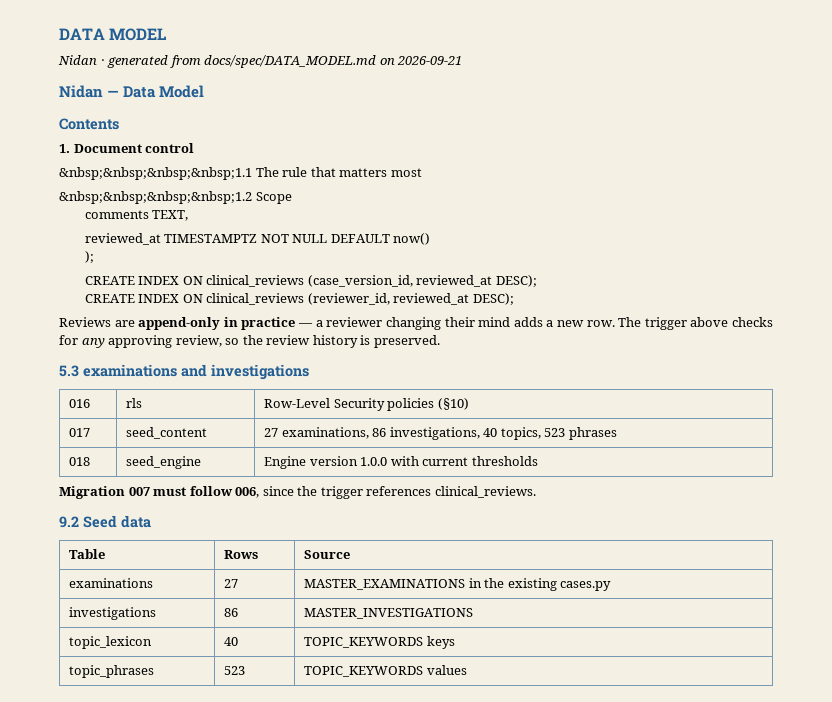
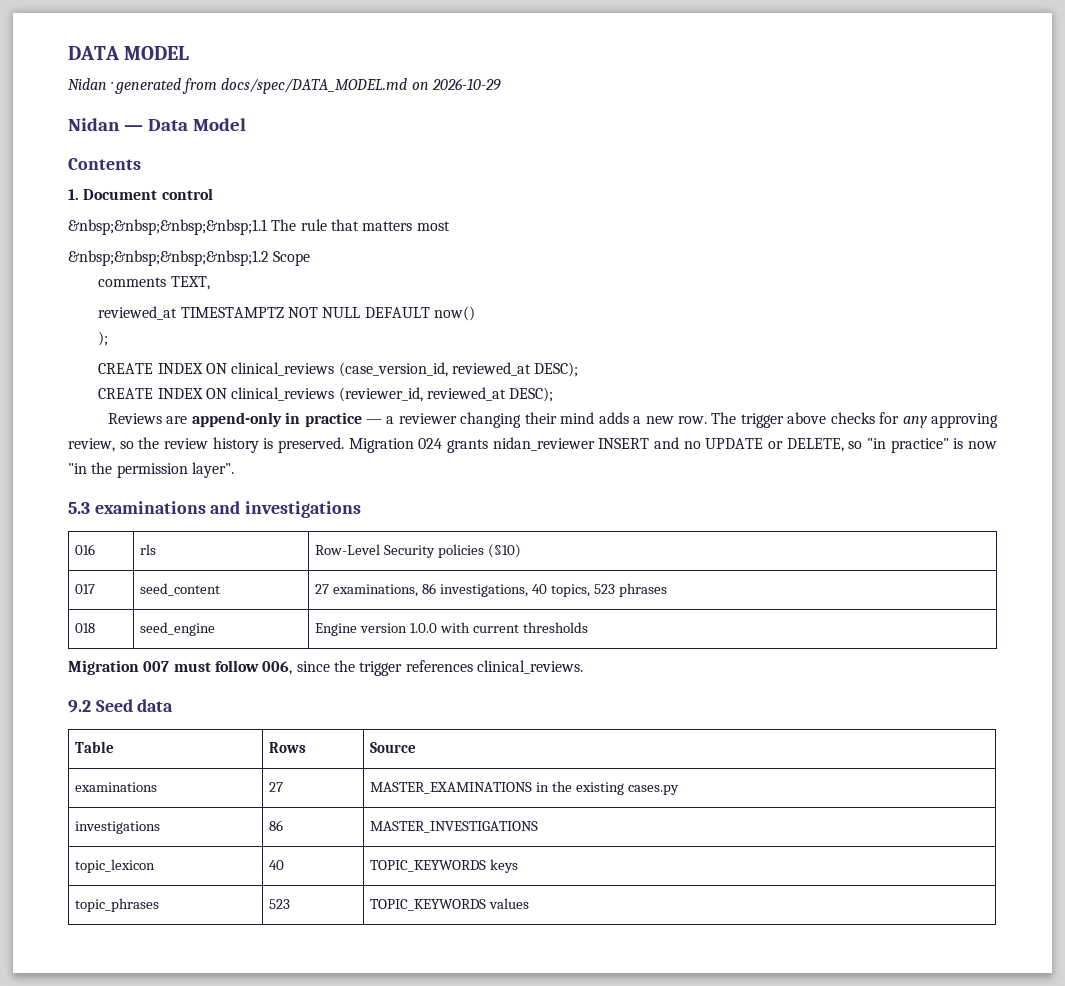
[397,56,463,65] 2026-09-21 -> [431,78,501,91] 2026-10-29
(440, 341) none -> [348,437,997,453] [68,462,234,478] Migration 024 grants nidan_reviewer INSERT and no UPDATE or DELETE, so "in practice" is now "in the permission layer".

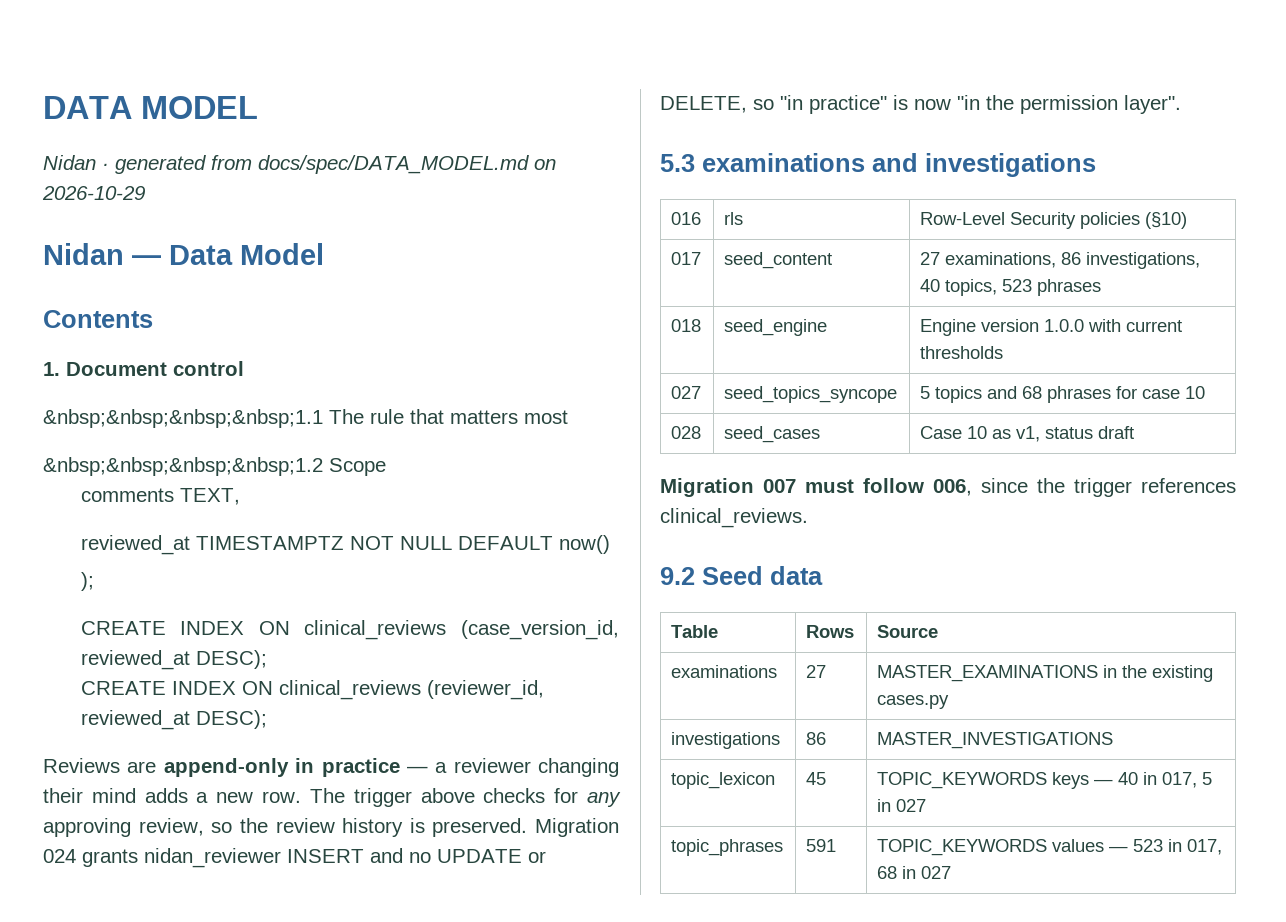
(588, 627) none -> [671,386,702,399] [724,386,898,403] [920,386,1206,403] [671,426,702,439] [724,426,821,443] [920,426,1135,442] // 027 | seed_topics_syncope | 5 topics and 68 phrases for case 10 // 028 | seed_cases | Case 10 as v1, status draft
[269,860,285,870] 40 -> [806,772,827,785] 45
(519, 866) none -> [1094,772,1213,788] [877,799,927,812] — 40 in 017, 5 in 027
[269,899,291,909] 523 -> [806,839,837,852] 591
(530, 903) none -> [1109,839,1223,855] [877,866,952,879] — 523 in 017, 68 in 027

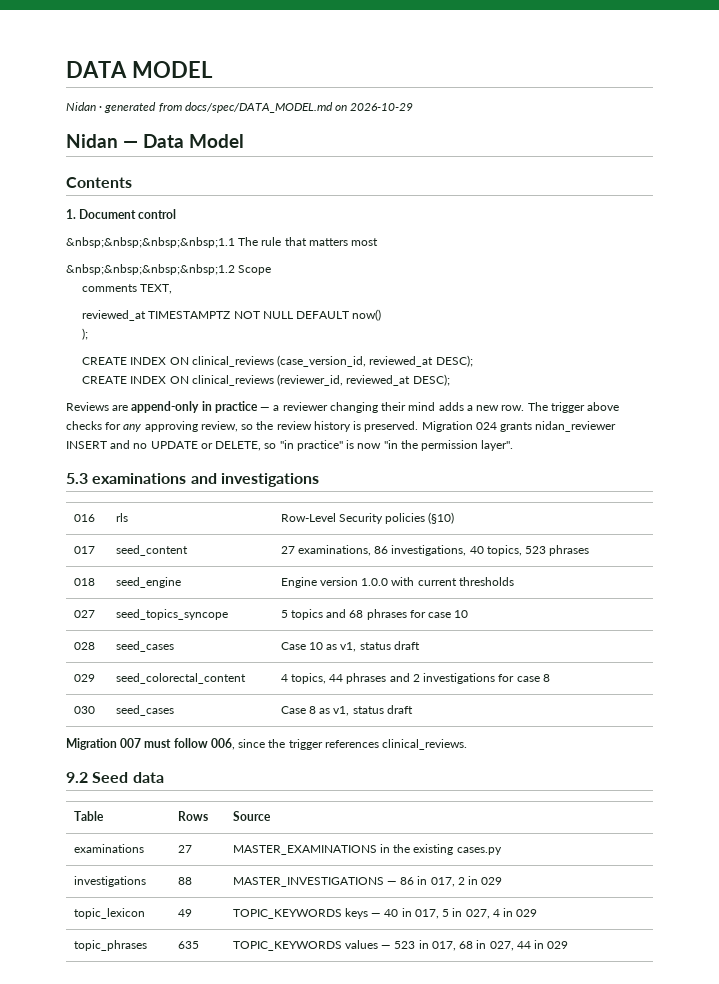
(1135, 432) none -> [73,674,95,682] [115,673,246,684] [280,673,550,684] [73,706,95,714] [115,705,174,716] [280,705,413,716] // 029 | seed_colorectal_content | 4 topics, 44 phrases and 2 investigations for case 8 // 030 | seed_cases | Case 8 as v1, status draft
[806,732,827,745] 86 -> [177,877,192,885] 88
(1114, 740) none -> [386,876,503,887] — 86 in 017, 2 in 029
[806,772,827,785] 45 -> [177,909,192,917] 49
[896,799,927,812] 027 -> [465,908,538,919] 027, 4 in 029
[806,839,837,852] 591 -> [177,941,199,949] 635
[921,866,952,879] 027 -> [489,940,569,951] 027, 44 in 029

